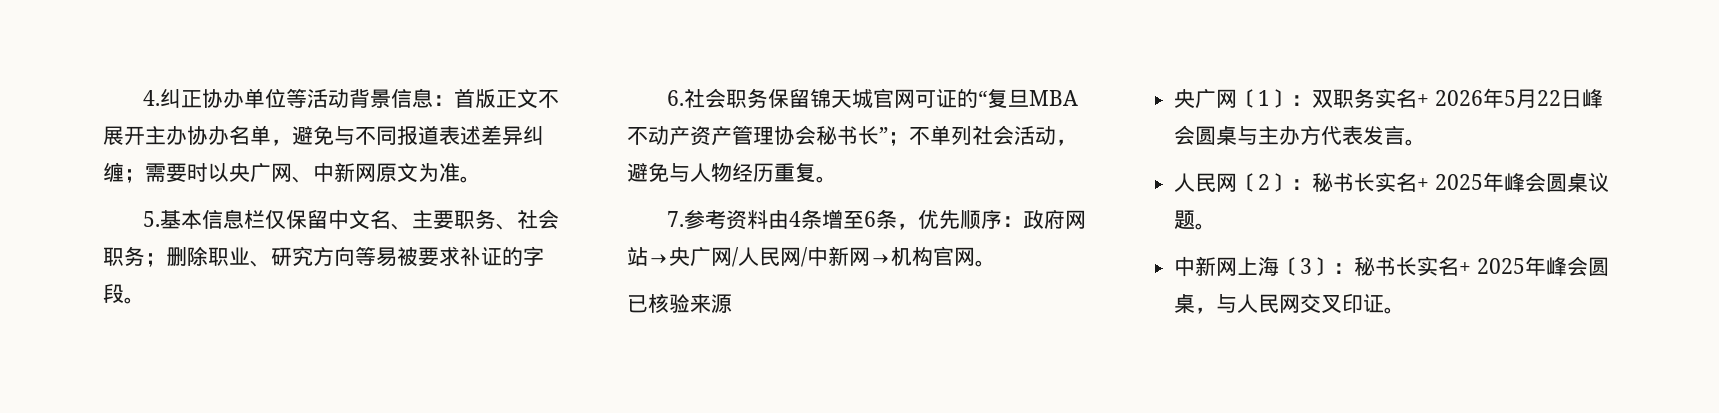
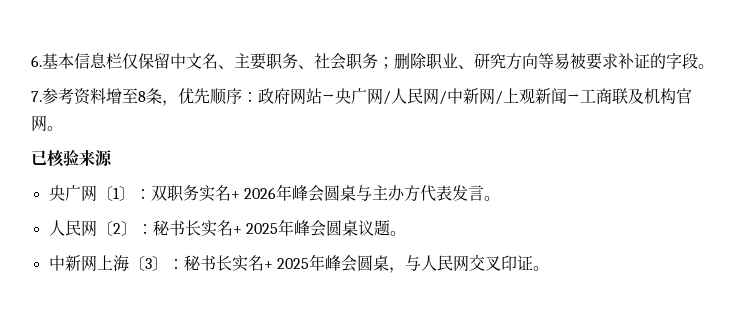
[143,88,560,109] [103,125,544,146] [103,162,481,183] [143,211,161,227] 4.纠正协办单位等活动背景信息：首版正文不展开主办协办名单，避免与不同报道表述差异纠缠；需要时以央广网、中新网原文为准。 // 5. -> [31,55,42,67] 6.
[667,88,1079,109] [627,125,1077,146] [627,162,837,183] // 6.社会职务保留锦天城官网可证的“复旦MBA不动产资产管理协会秘书长”；不单列社会活动，避免与人物经历重复。 -> (714, 66) none
[768,209,877,229] 由4条增至6 -> [106,88,146,104] 增至8
[870,254,891,264] → -> [495,88,644,105] /上观新闻→工商联及
[1503,89,1582,108] 5月22日 -> (292, 192) none

